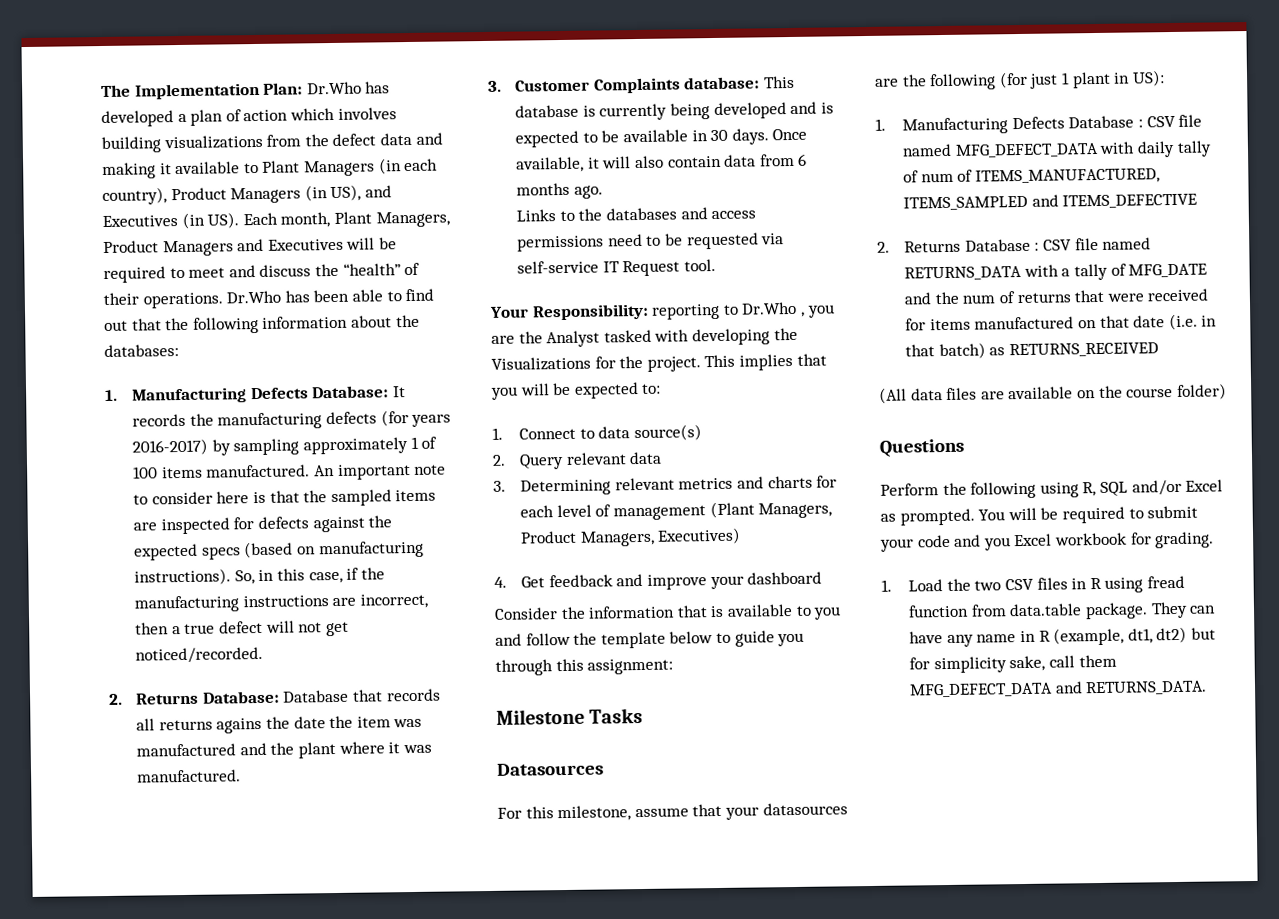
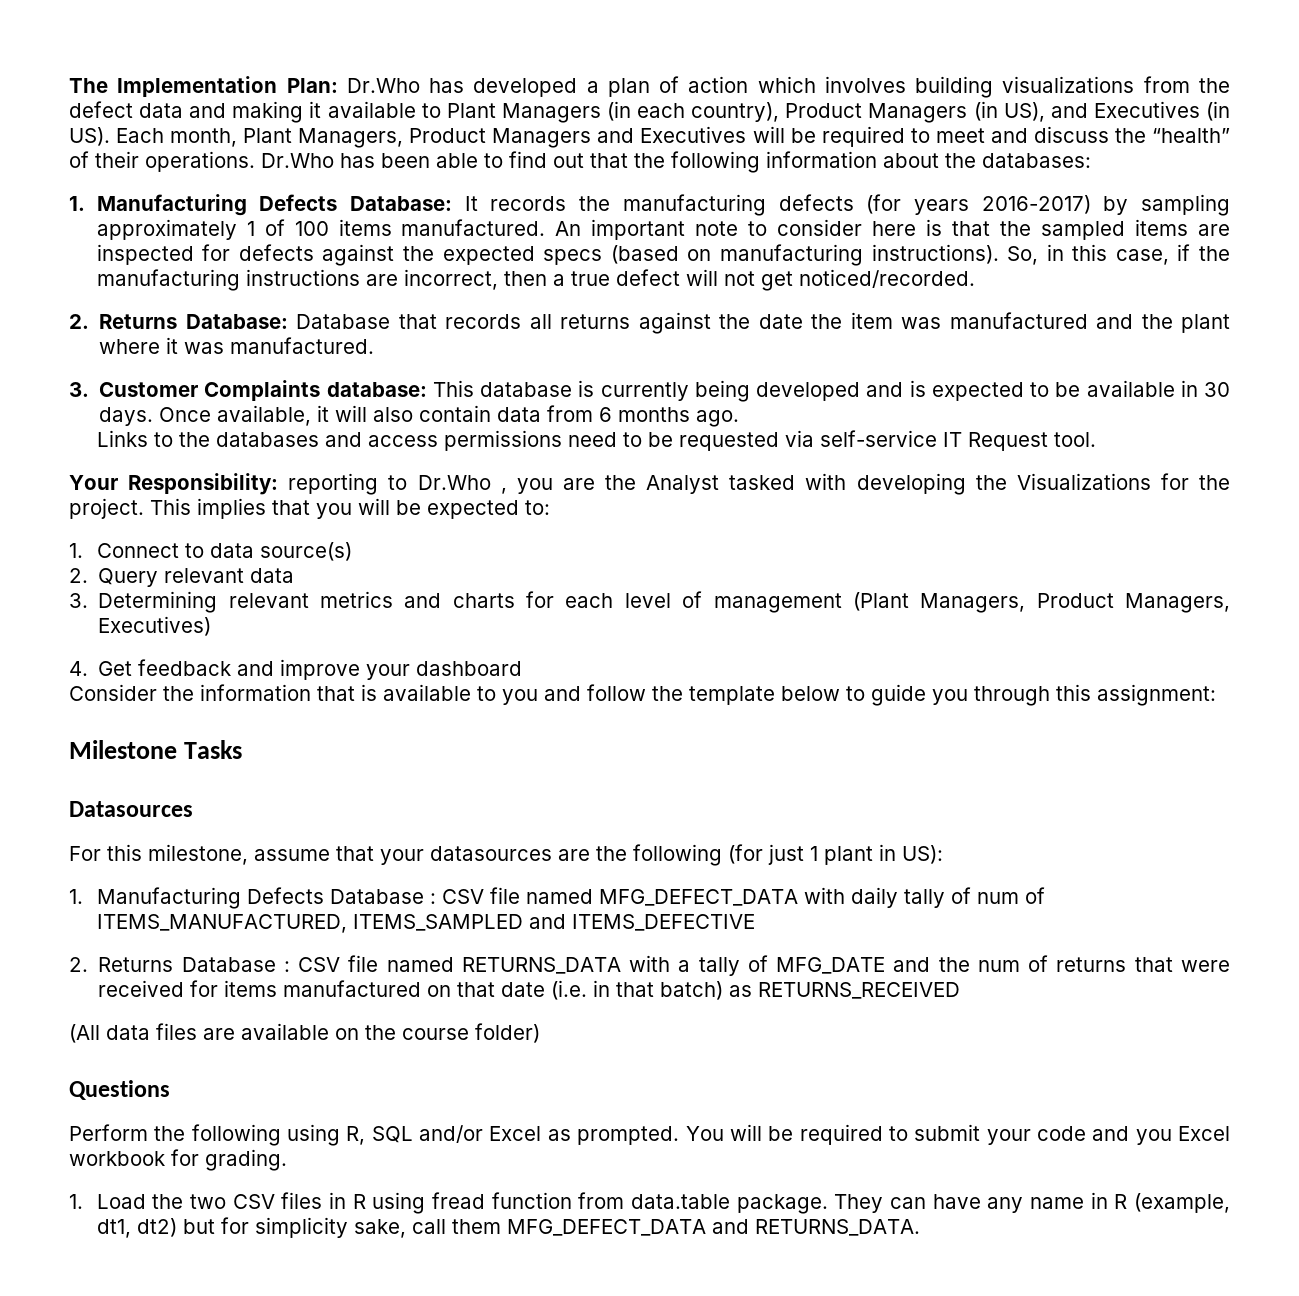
[216,717,263,734] agains -> [638,312,711,334] against

